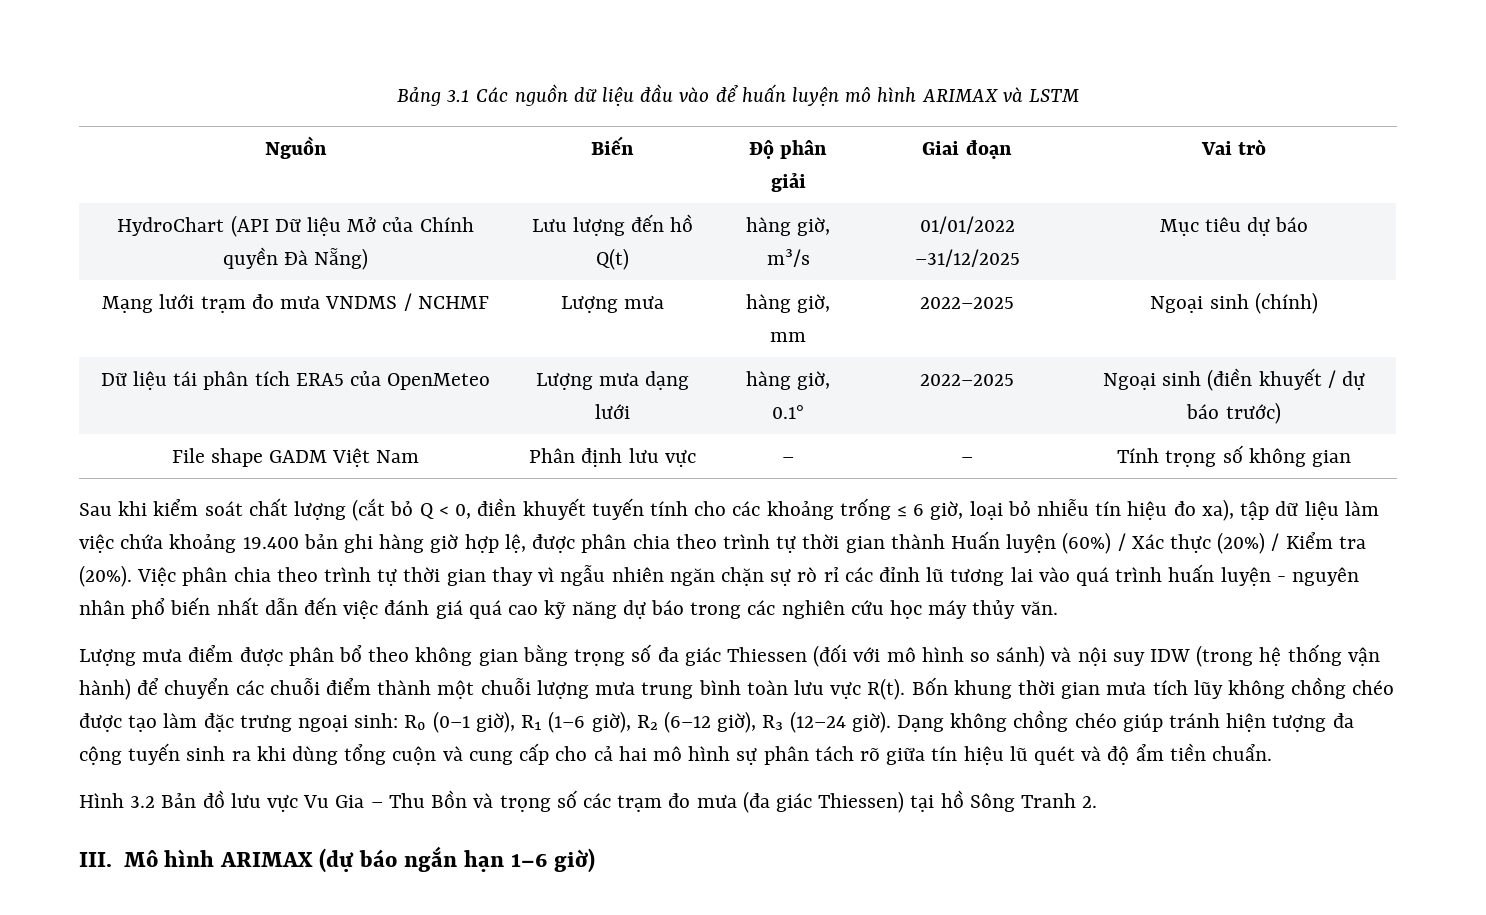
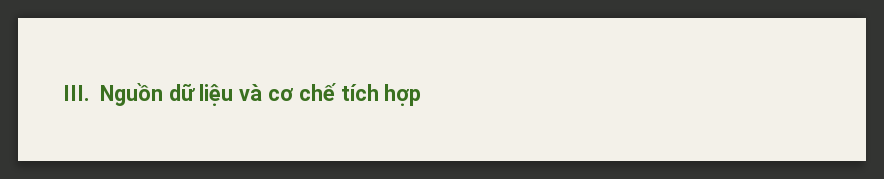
[396,84,1080,106] [264,136,327,159] [591,136,634,155] [748,139,828,159] [770,172,806,192] [922,140,1012,159] [1200,139,1267,155] [117,215,474,237] [222,247,369,270] [531,214,694,236] [596,248,629,270] [745,217,831,236] [766,249,810,267] [919,216,1015,234] [914,249,1020,267] [1159,217,1309,236] [102,293,489,313] [560,295,665,313] [745,294,831,313] [770,332,806,342] [920,297,1014,309] [1150,292,1318,314] [100,371,491,390] [535,371,690,390] [595,404,630,419] [745,371,831,390] [772,405,804,419] [920,374,1014,386] [1102,368,1366,391] [1186,402,1281,424] [171,448,420,467] [529,448,696,467] [782,457,794,463] [961,457,973,463] [1117,445,1351,467] [79,498,1379,521] [79,531,1366,554] [79,564,1360,587] [79,597,1058,619] [79,644,1380,667] [79,677,1395,700] [79,710,1354,733] [79,743,1273,765] [79,790,1098,813] [79,846,595,873] Bảng 3.1 Các nguồn dữ liệu đầu vào để huấn luyện mô hình ARIMAX và LSTM // Nguồn | Biến | Độ phân giải | Giai đoạn | Vai trò // HydroChart (API Dữ liệu Mở của Chính quyền Đà Nẵng) | Lưu lượng đến hồ Q(t) | hàng giờ, m³/s | 01/01/2022 –31/12/2025 | Mục tiêu dự báo // Mạng lưới trạm đo mưa VNDMS / NCHMF | Lượng mưa | hàng giờ, mm | 2022–2025 | Ngoại sinh (chính) // Dữ liệu tái phân tích ERA5 của OpenMeteo | Lượng mưa dạng lưới | hàng giờ, 0.1° | 2022–2025 | Ngoại sinh (điền khuyết / dự báo trước) // File shape GADM Việt Nam | Phân định lưu vực | – | – | Tính trọng số không gian // Sau khi kiểm soát chất lượng (cắt bỏ Q < 0, điền khuyết tuyến tính cho các khoảng trống ≤ 6 giờ, loại bỏ nhiễu tín hiệu đo xa), tập dữ liệu làm việc chứa khoảng 19.400 bản ghi hàng giờ hợp lệ, được phân chia theo trình tự thời gian thành Huấn luyện (60%) / Xác thực (20%) / Kiểm tra (20%). Việc phân chia theo trình tự thời gian thay vì ngẫu nhiên ngăn chặn sự rò rỉ các đỉnh lũ tương lai vào quá trình huấn luyện - nguyên nhân phổ biến nhất dẫn đến việc đánh giá quá cao kỹ năng dự báo trong các nghiên cứu học máy thủy văn. // Lượng mưa điểm được phân bổ theo không gian bằng trọng số đa giác Thiessen (đối với mô hình so sánh) và nội suy IDW (trong hệ thống vận hành) để chuyển các chuỗi điểm thành một chuỗi lượng mưa trung bình toàn lưu vực R(t). Bốn khung thời gian mưa tích lũy không chồng chéo được tạo làm đặc trưng ngoại sinh: R₀ (0–1 giờ), R₁ (1–6 giờ), R₂ (6–12 giờ), R₃ (12–24 giờ). Dạng không chồng chéo giúp tránh hiện tượng đa cộng tuyến sinh ra khi dùng tổng cuộn và cung cấp cho cả hai mô hình sự phân tách rõ giữa tín hiệu lũ quét và độ ẩm tiền chuẩn. // Hình 3.2 Bản đồ lưu vực Vu Gia – Thu Bồn và trọng số các trạm đo mưa (đa giác Thiessen) tại hồ Sông Tranh 2. // III. Mô hình ARIMAX (dự báo ngắn hạn 1–6 giờ) -> [63,83,422,106] III. Nguồn dữ liệu và cơ chế tích hợp

